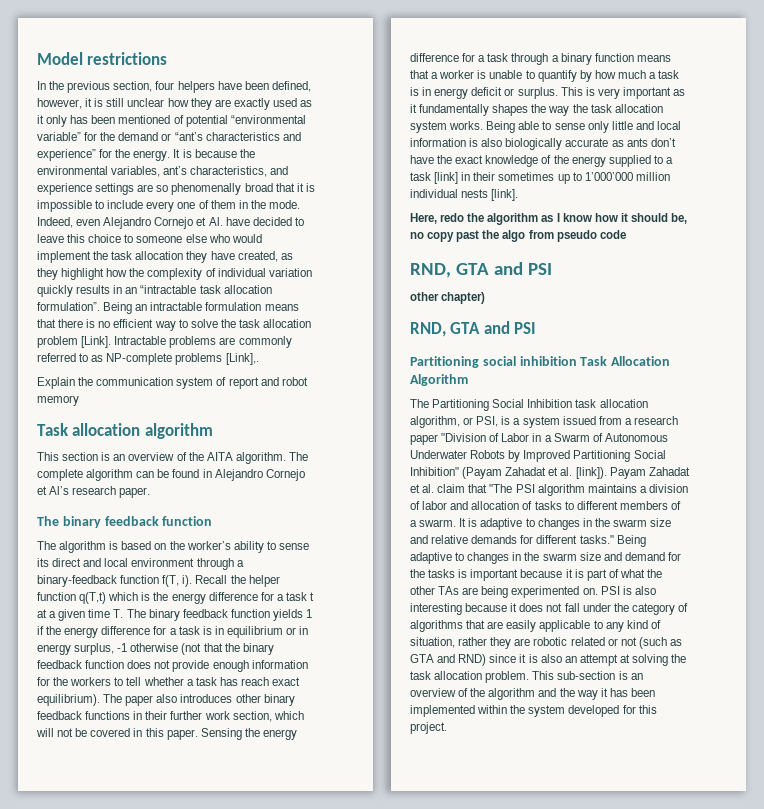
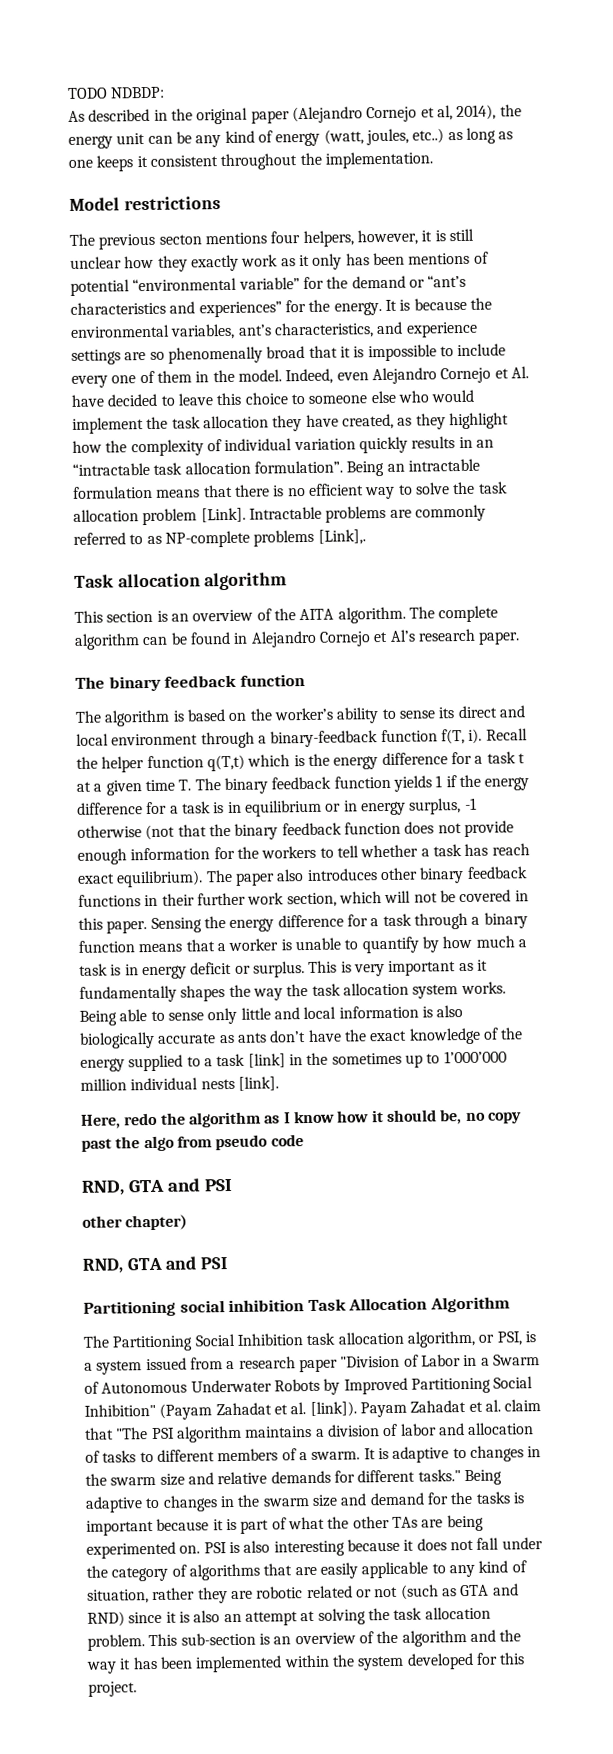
[37,52,168,65] [37,81,311,93] Model restrictions // In the previous section, four helpers have been defined, -> [67,86,166,99] [68,104,522,125] [68,127,514,149] [68,151,433,172] [69,196,221,211] [69,230,354,250] TODO NDBDP: // As described in the original paper (Alejandro Cornejo et al, 2014), the energy unit can be any kind of energy (watt, joules, etc..) as long as one keeps it consistent throughout the implementation. // Model restrictions // The previous secton mentions four helpers,
[214,98,297,110] are exactly used -> [190,254,279,272] exactly work
[118,115,171,124] mentioned -> [408,252,471,265] mentions
[37,149,96,161] experience” -> [198,301,282,318] experiences”
[268,200,300,209] mode. -> [237,369,282,382] model.
[37,377,308,389] [37,395,79,406] // Explain the communication system of report and robot memory -> (366, 537) none
[473,172,496,181] their -> [306,1052,329,1066] the

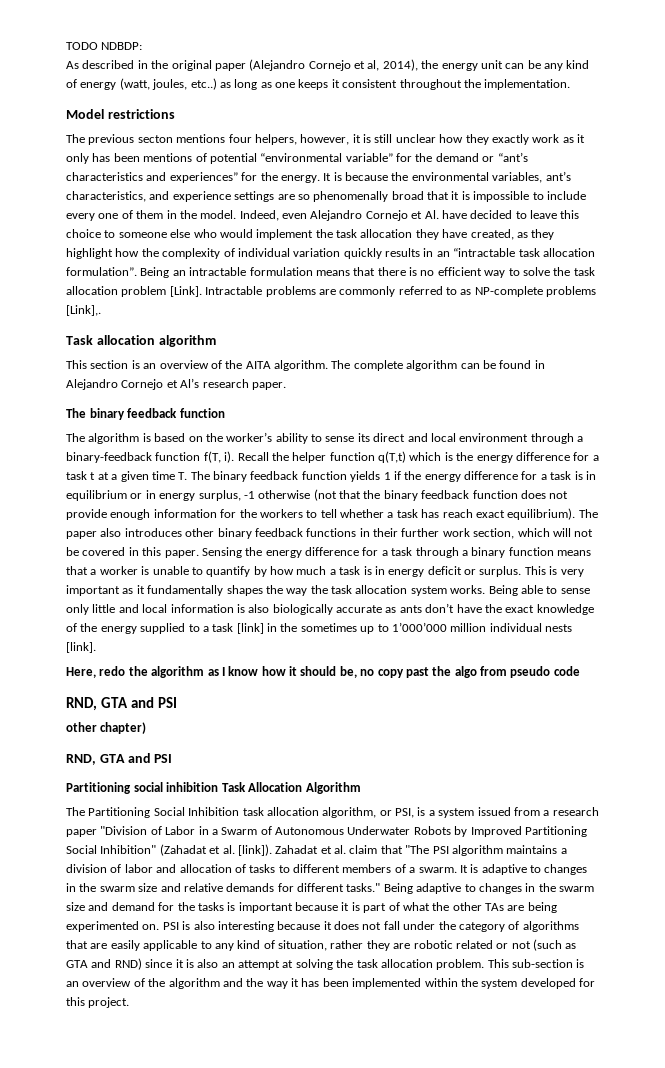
[159,1402,272,1420] (Payam Zahadat -> [159,844,207,856] (Zahadat
[359,1401,407,1418] Payam -> (272, 850) none

